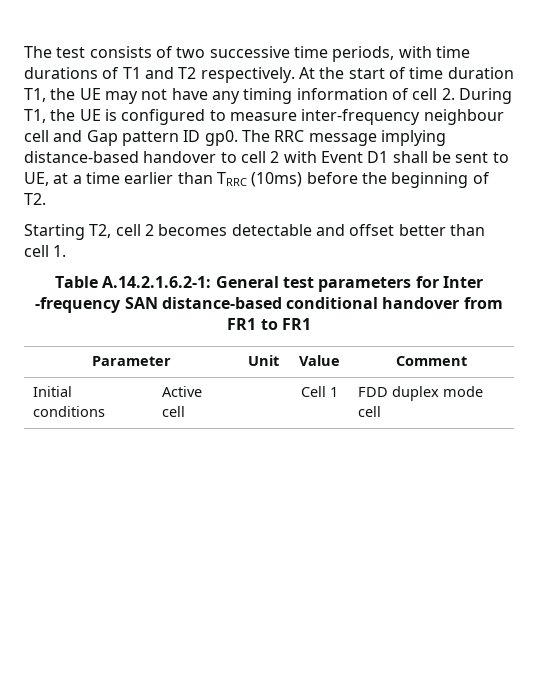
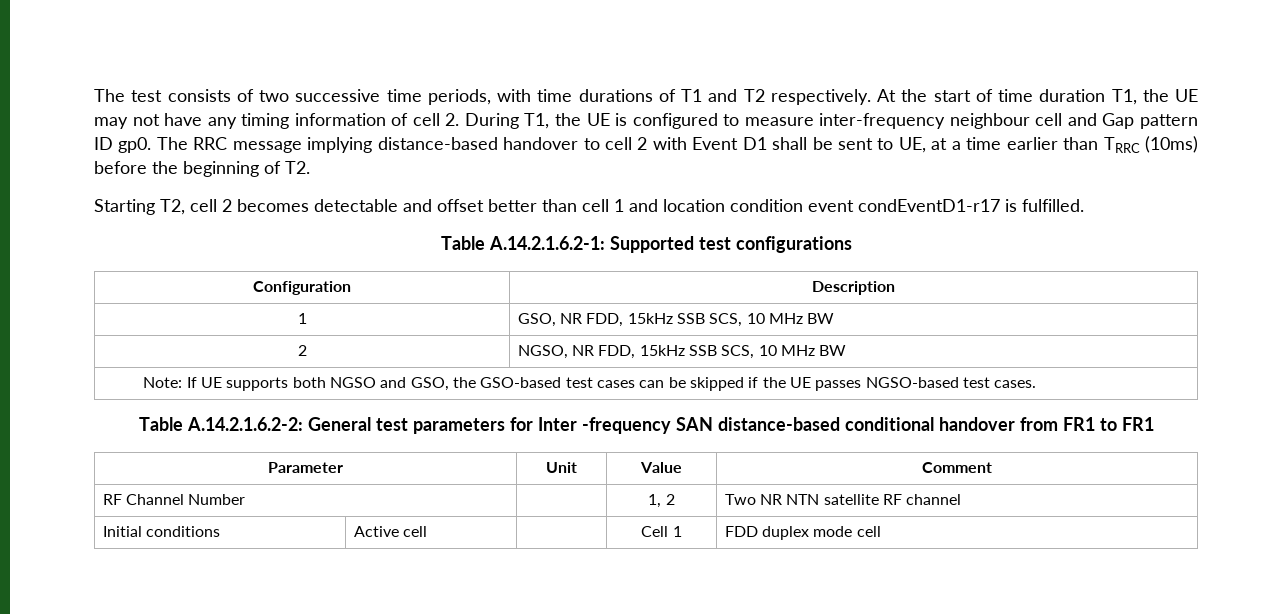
[53,245,67,257] [55,276,212,288] 1. // Table A.14.2.1.6.2-1: -> [614,199,1084,212] [440,236,852,253] [253,281,351,295] [811,281,895,295] [297,313,307,324] [517,313,835,327] [297,345,307,356] [517,345,847,359] [143,377,1037,391] [138,417,303,431] 1 and location condition event condEventD1-r17 is fulfilled. // Table A.14.2.1.6.2-1: Supported test configurations // Configuration | Description // 1 | GSO, NR FDD, 15kHz SSB SCS, 10 MHz BW // 2 | NGSO, NR FDD, 15kHz SSB SCS, 10 MHz BW // Note: If UE supports both NGSO and GSO, the GSO-based test cases can be skipped if the UE passes NGSO-based test cases. // Table A.14.2.1.6.2-2:
(467, 361) none -> [102,494,246,505] [648,494,675,508] [724,494,962,505] // RF Channel Number | | 1, 2 | Two NR NTN satellite RF channel

